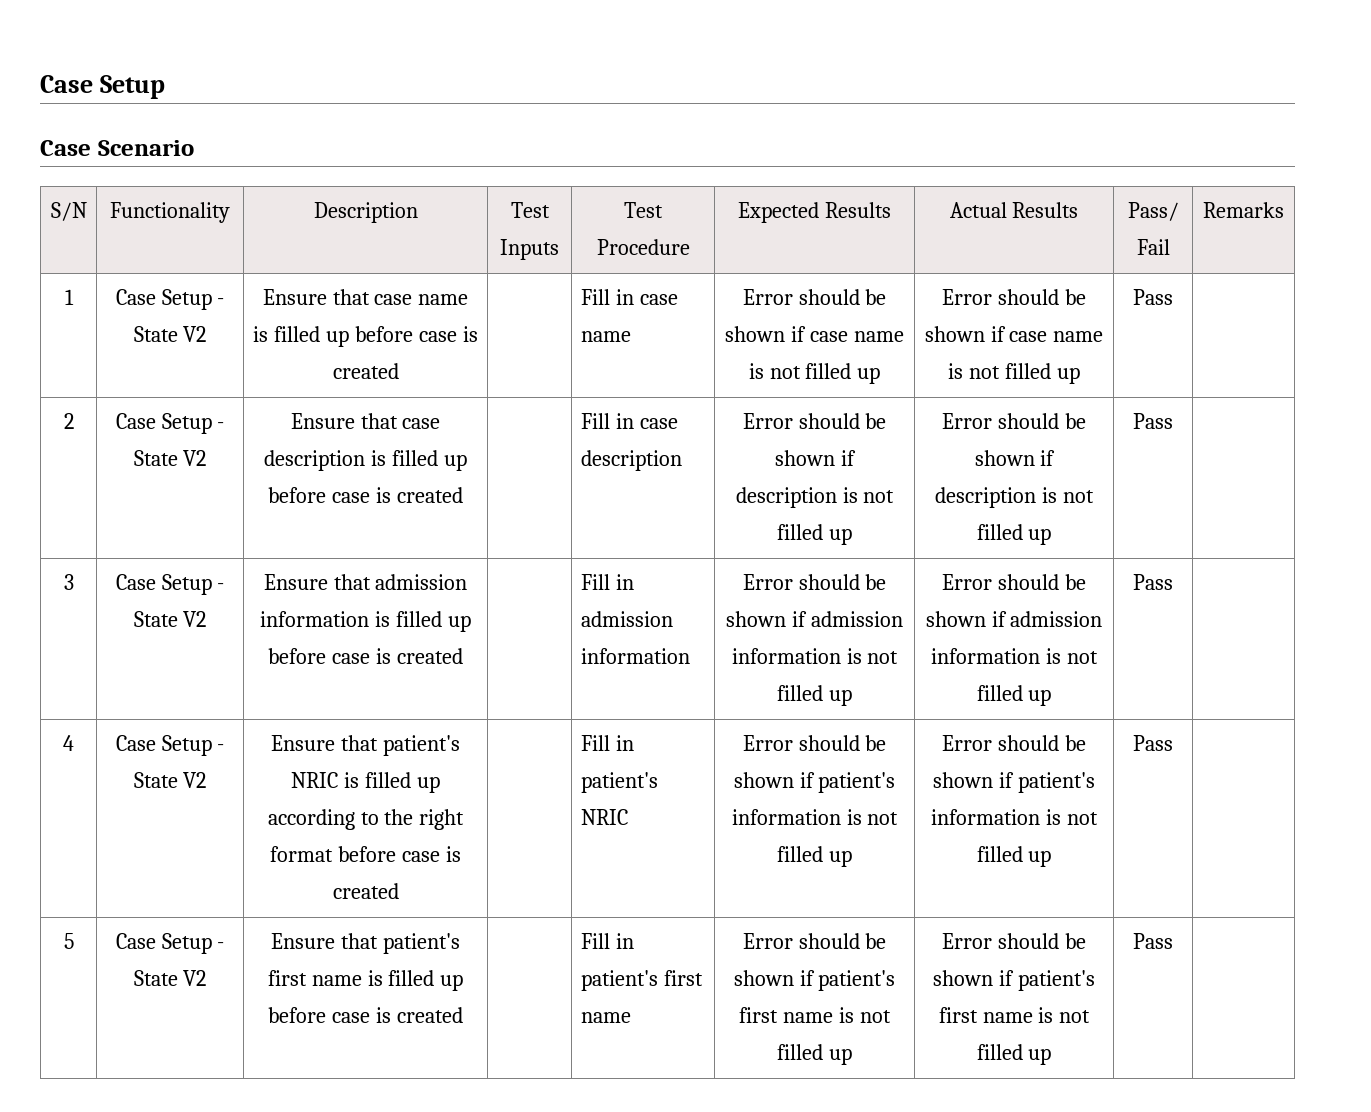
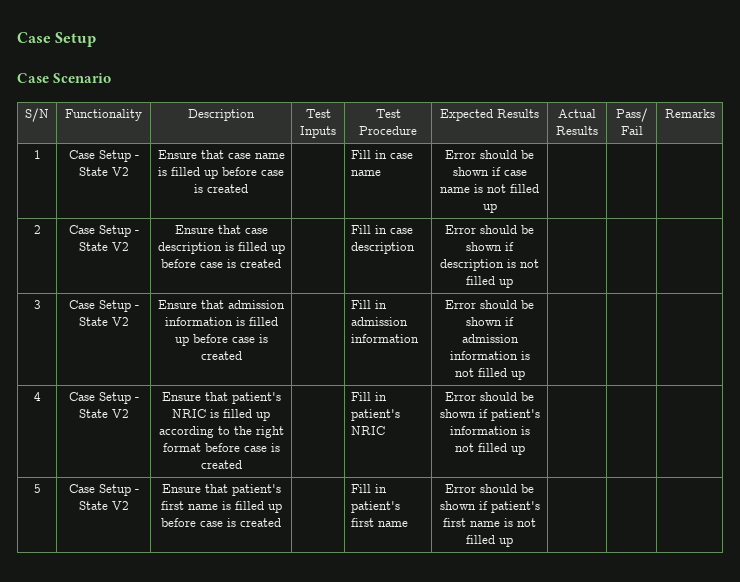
[942,289,1086,305] [924,326,1104,342] [948,363,1080,384] [1133,289,1173,305] Error should be shown if case name is not filled up | Pass -> (497, 208) |
[942,413,1086,429] [974,450,1056,466] [935,487,1094,508] [976,524,1052,545] [1133,413,1173,429] Error should be shown if description is not filled up | Pass -> (513, 283) |
[942,574,1086,590] [925,611,1103,627] [931,648,1098,664] [976,685,1052,706] [1133,574,1173,590] Error should be shown if admission information is not filled up | Pass -> (525, 375) |
[942,735,1086,751] [933,772,1095,793] [931,809,1098,825] [976,846,1052,867] [1133,735,1173,751] Error should be shown if patient's information is not filled up | Pass -> (525, 450) |
[942,933,1086,949] [933,970,1095,991] [938,1007,1091,1023] [976,1044,1052,1065] [1133,933,1173,949] Error should be shown if patient's first name is not filled up | Pass -> (513, 542) |

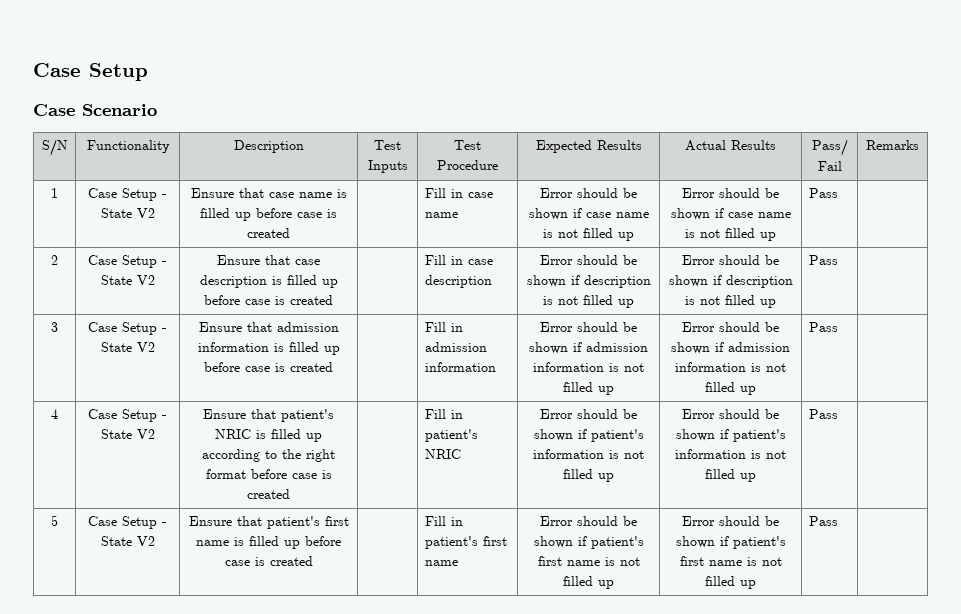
(497, 208) | -> [682,188,779,198] [670,208,791,220] [685,228,776,241] [808,188,838,198] Error should be shown if case name is not filled up | Pass
(513, 283) | -> [682,255,779,265] [668,275,793,288] [685,295,776,308] [808,255,838,265] Error should be shown if description is not filled up | Pass
(525, 375) | -> [682,322,779,332] [671,342,790,354] [675,362,786,372] [705,382,756,395] [808,322,838,332] Error should be shown if admission information is not filled up | Pass
(525, 450) | -> [682,409,779,419] [675,429,786,442] [675,449,786,459] [705,469,756,482] [808,409,838,419] Error should be shown if patient's information is not filled up | Pass
(513, 542) | -> [682,516,779,526] [675,536,786,549] [679,556,782,566] [705,576,756,589] [808,516,838,526] Error should be shown if patient's first name is not filled up | Pass

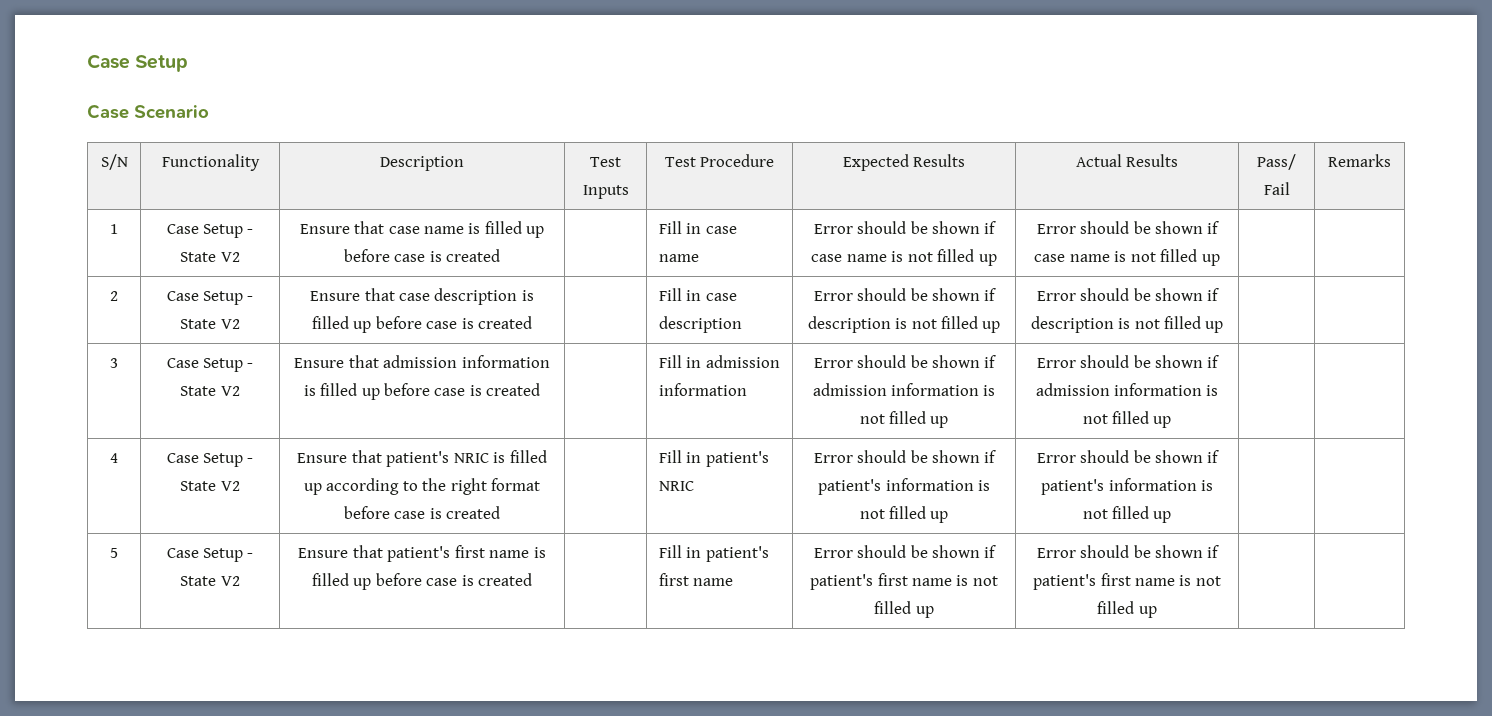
[808,188,838,198] Pass -> (1220, 260) none
[808,255,838,265] Pass -> (1224, 327) none
[808,322,838,332] Pass -> (1172, 422) none
[808,409,838,419] Pass -> (1172, 517) none
[808,516,838,526] Pass -> (1157, 612) none

